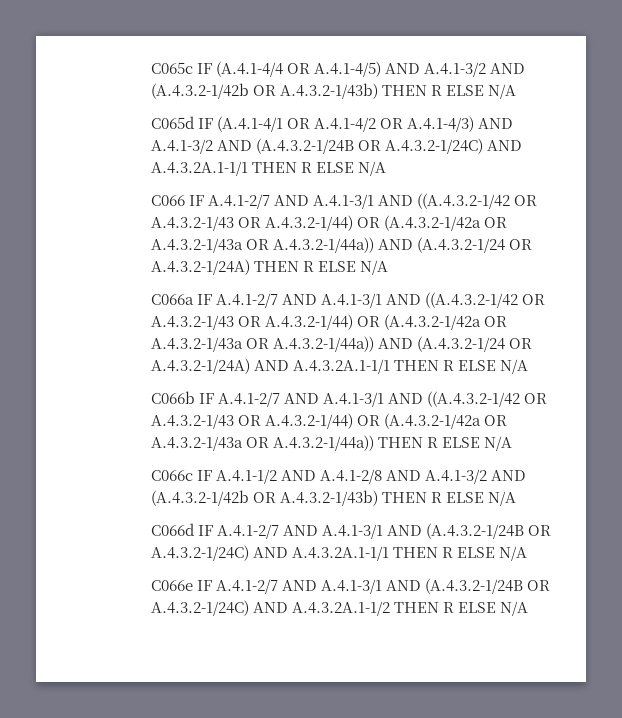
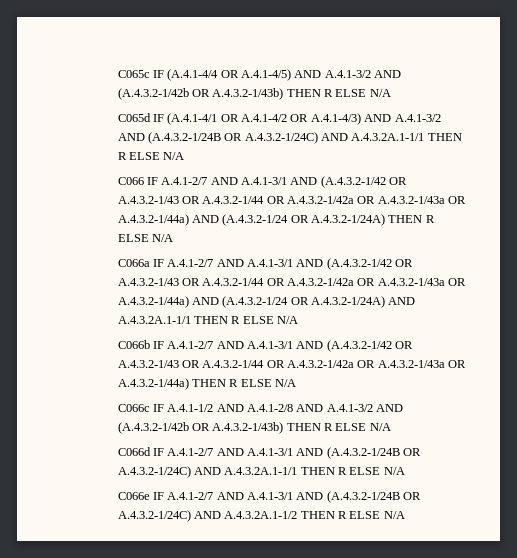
[417,193,538,209] [151,215,508,231] [151,237,375,253] ((A.4.3.2-1/42 OR A.4.3.2-1/43 OR A.4.3.2-1/44) OR (A.4.3.2-1/42a OR A.4.3.2-1/43a OR A.4.3.2-1/44a)) -> [320,176,408,188] [117,196,467,204] [117,214,189,226] (A.4.3.2-1/42 OR A.4.3.2-1/43 OR A.4.3.2-1/44 OR A.4.3.2-1/42a OR A.4.3.2-1/43a OR A.4.3.2-1/44a)
[425,292,546,308] [151,314,508,330] [151,336,375,352] ((A.4.3.2-1/42 OR A.4.3.2-1/43 OR A.4.3.2-1/44) OR (A.4.3.2-1/42a OR A.4.3.2-1/43a OR A.4.3.2-1/44a)) -> [326,258,414,270] [117,278,467,286] [117,296,189,308] (A.4.3.2-1/42 OR A.4.3.2-1/43 OR A.4.3.2-1/44 OR A.4.3.2-1/42a OR A.4.3.2-1/43a OR A.4.3.2-1/44a)
[427,391,548,407] [151,413,508,429] [151,435,375,451] ((A.4.3.2-1/42 OR A.4.3.2-1/43 OR A.4.3.2-1/44) OR (A.4.3.2-1/42a OR A.4.3.2-1/43a OR A.4.3.2-1/44a)) -> [326,340,414,352] [117,360,467,368] [117,378,189,390] (A.4.3.2-1/42 OR A.4.3.2-1/43 OR A.4.3.2-1/44 OR A.4.3.2-1/42a OR A.4.3.2-1/43a OR A.4.3.2-1/44a)

